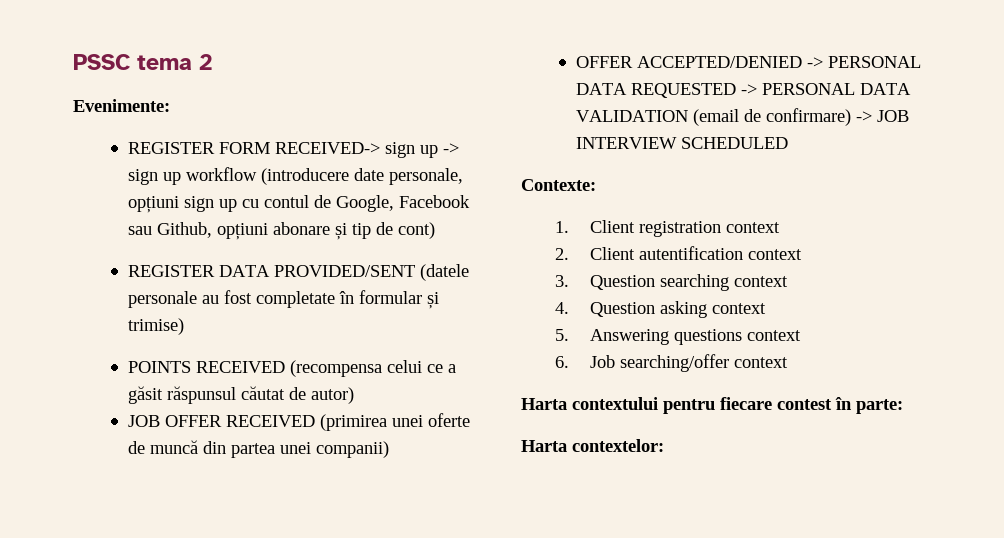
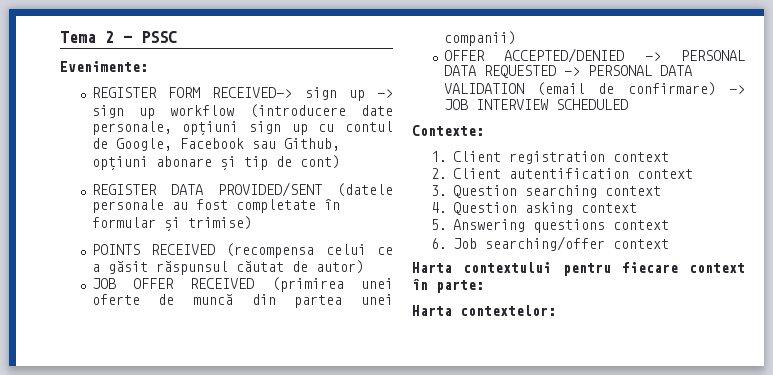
(73, 62) none -> [60,31,132,43] Tema 2 -
[137,54,212,70] tema 2 -> (177, 37) none
[777,399,832,410] contest -> [689,263,745,273] context

